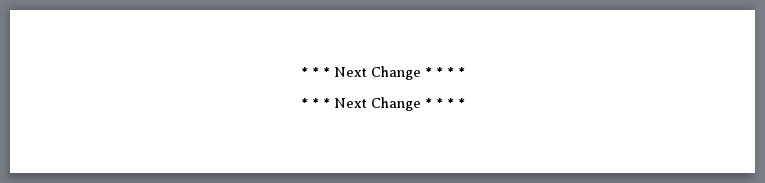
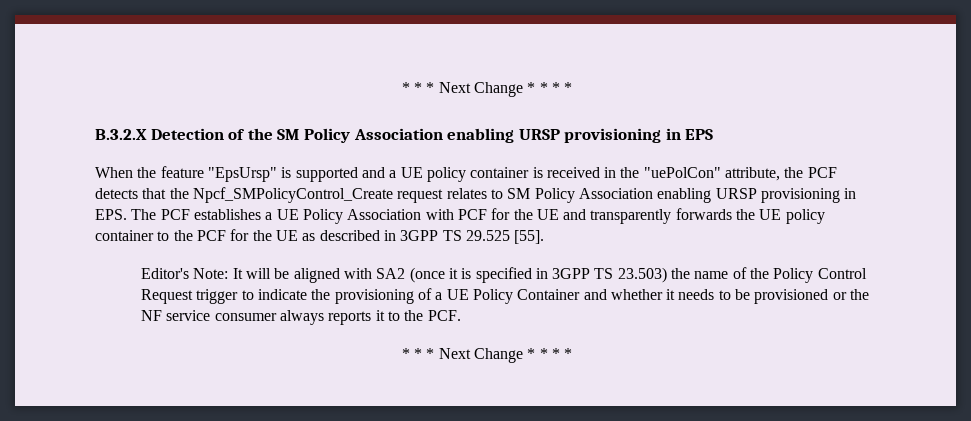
[300,66,465,80] * * * Next Change * * * * -> [401,82,573,97] [95,128,714,143] [95,166,837,182] [95,187,857,203] [95,208,825,224] [95,229,545,244] [141,267,867,283] [141,288,870,304] [141,310,461,325] * * * Next Change * * * * // B.3.2.X Detection of the SM Policy Association enabling URSP provisioning in EPS // When the feature "EpsUrsp" is supported and a UE policy container is received in the "uePolCon" attribute, the PCF detects that the Npcf_SMPolicyControl_Create request relates to SM Policy Association enabling URSP provisioning in EPS. The PCF establishes a UE Policy Association with PCF for the UE and transparently forwards the UE policy container to the PCF for the UE as described in 3GPP TS 29.525 [55]. // Editor's Note: It will be aligned with SA2 (once it is specified in 3GPP TS 23.503) the name of the Policy Control Request trigger to indicate the provisioning of a UE Policy Container and whether it needs to be provisioned or the NF service consumer always reports it to the PCF.

